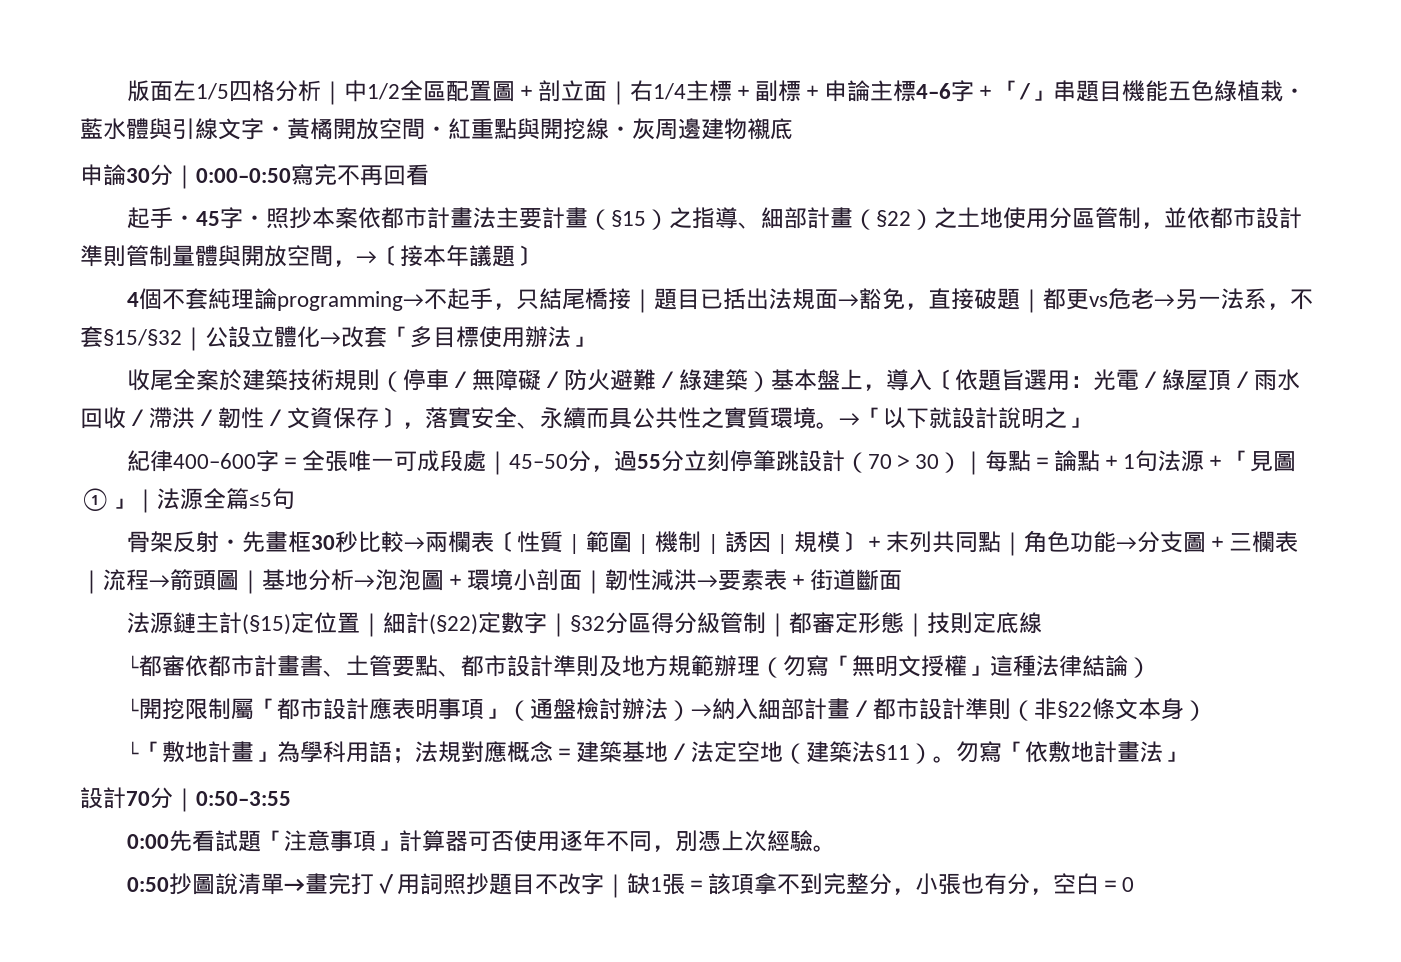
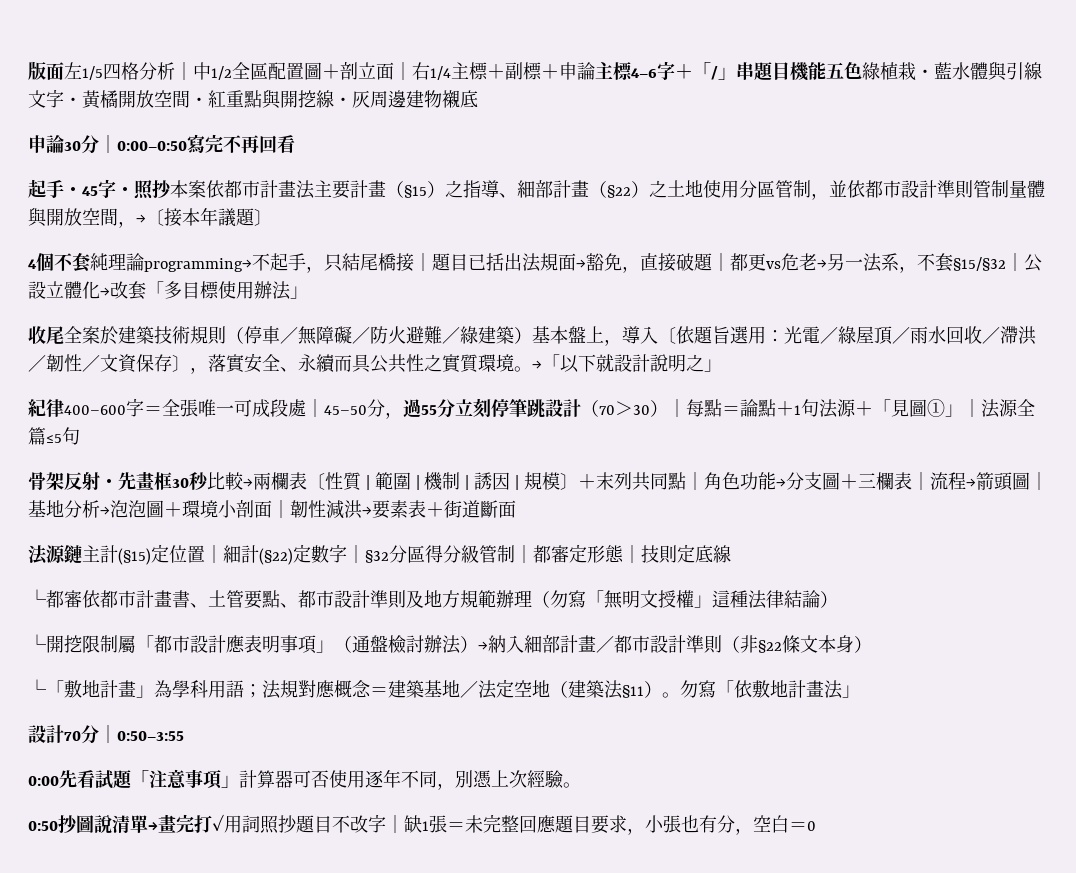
[707,873,892,895] 該項拿不到完整分 -> [465,814,627,834] 未完整回應題目要求

